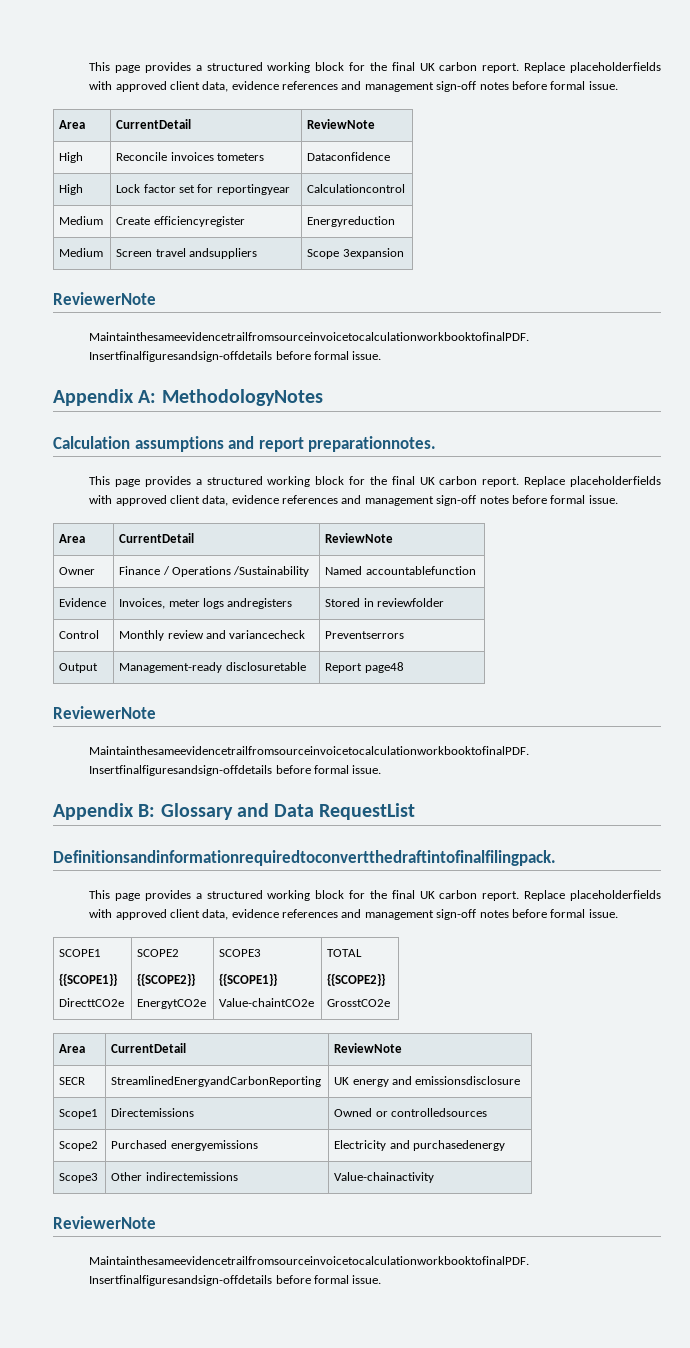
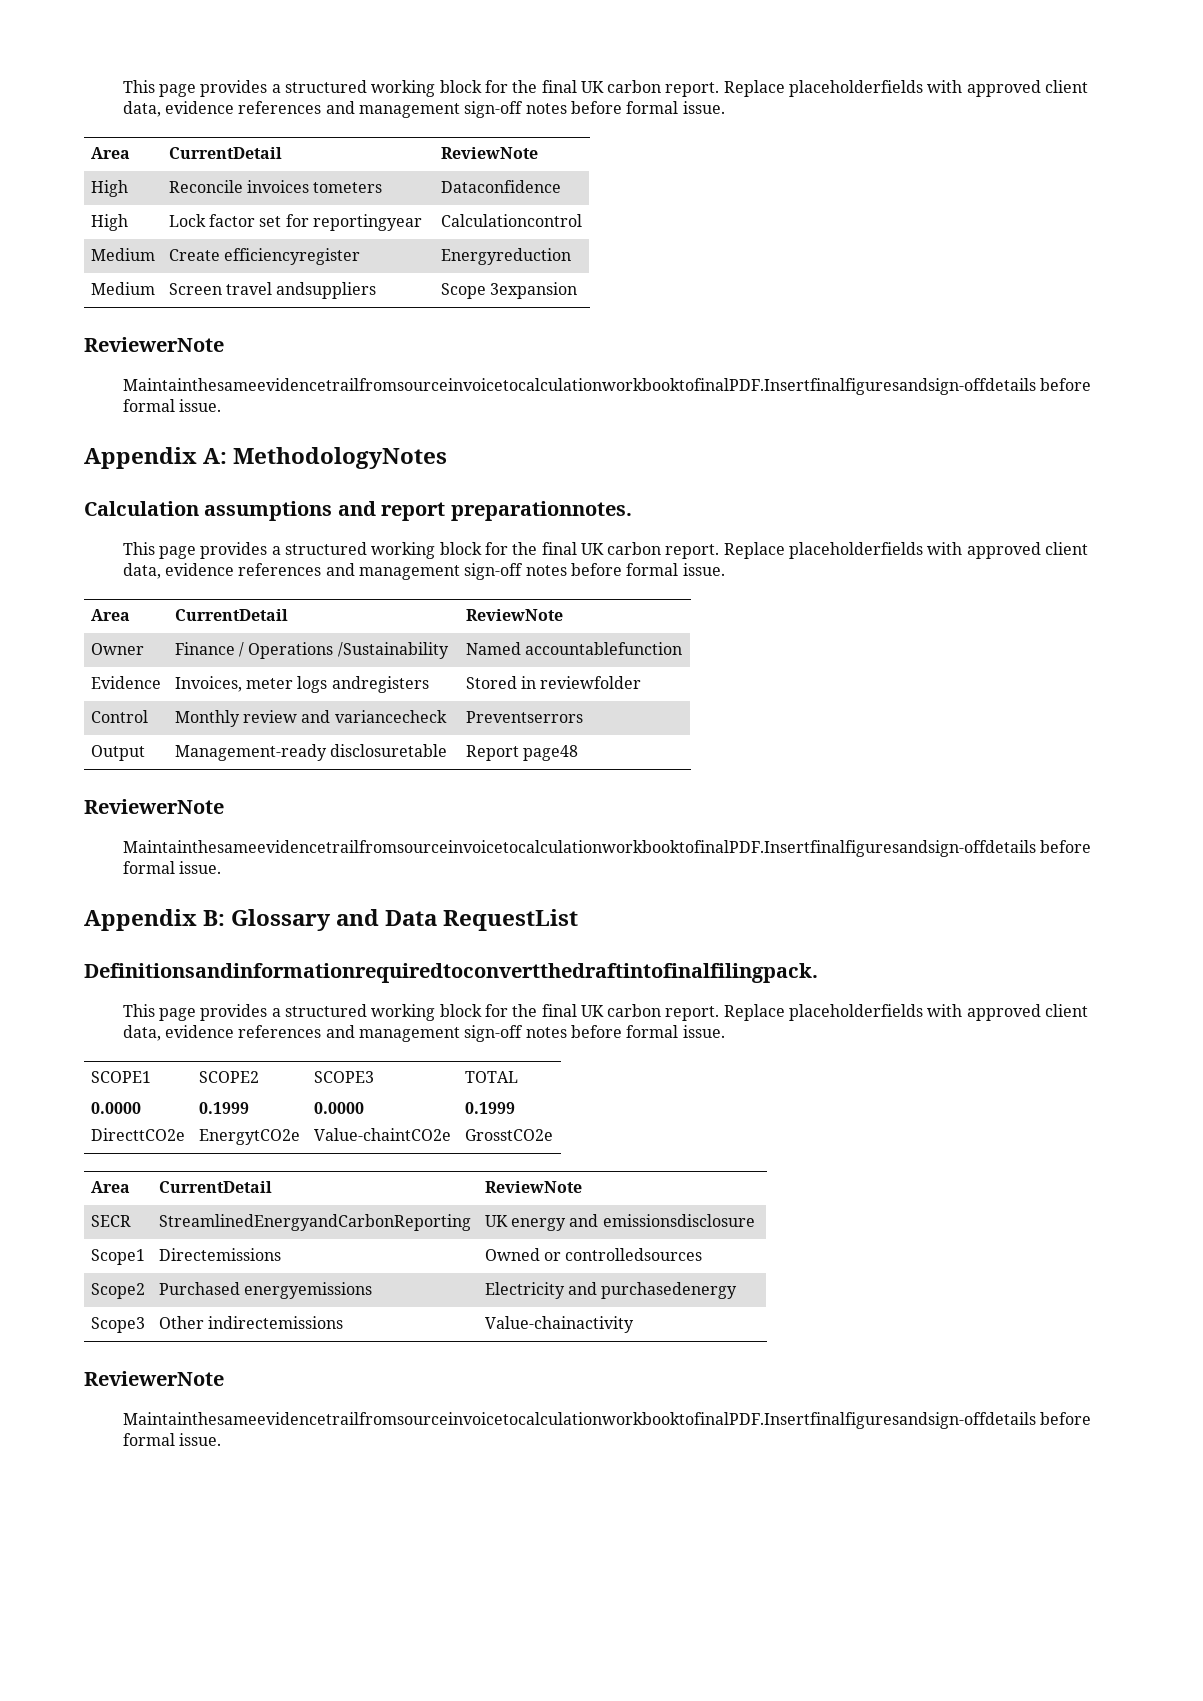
[59,973,118,986] {{SCOPE1}} -> [90,1102,141,1114] 0.0000
[137,973,196,986] {{SCOPE2}} -> [198,1102,249,1114] 0.1999
[219,973,278,986] {{SCOPE1}} -> [313,1102,364,1114] 0.0000
[327,973,386,986] {{SCOPE2}} -> [464,1102,515,1114] 0.1999

